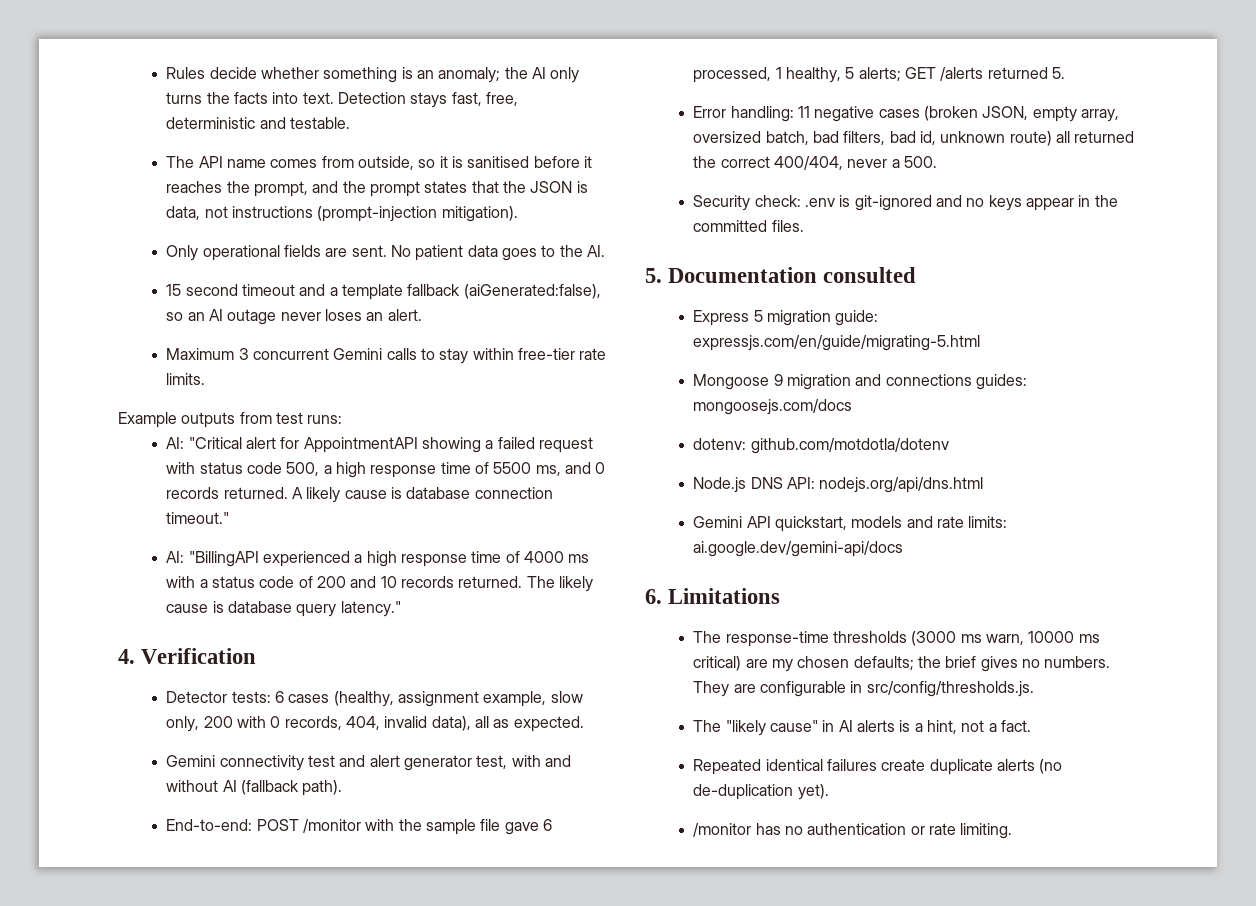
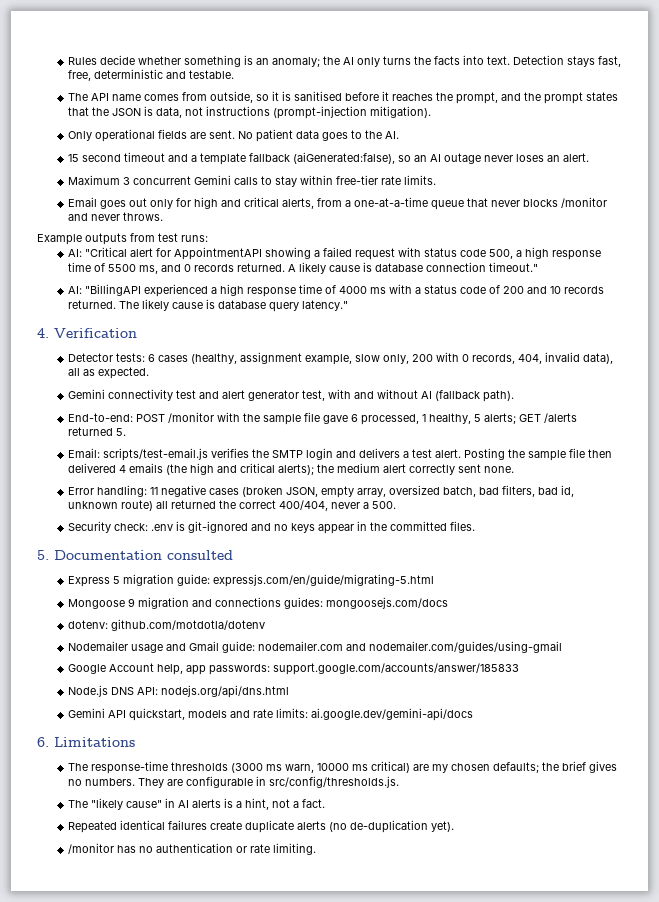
(206, 379) none -> [68,197,608,210] [68,212,164,221] // Email goes out only for high and critical alerts, from a one-at-a-time queue that never blocks /monitor and never throws.
(1065, 73) none -> [68,448,613,461] [68,463,515,475] // Email: scripts/test-email.js verifies the SMTP login and delivers a test alert. Posting the sample file then delivered 4 emails (the high and critical alerts); the medium alert correctly sent none.
(949, 446) none -> [68,641,563,653] [68,663,520,675] // Nodemailer usage and Gmail guide: nodemailer.com and nodemailer.com/guides/using-gmail // Google Account help, app passwords: support.google.com/accounts/answer/185833

